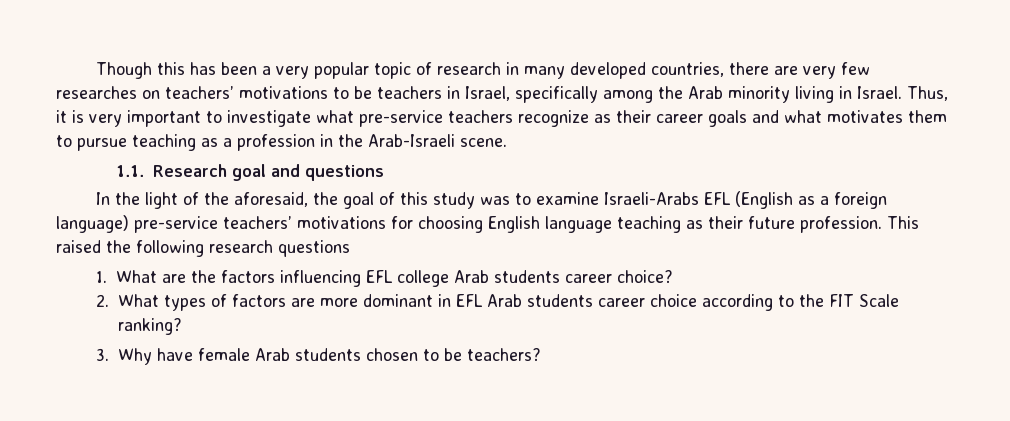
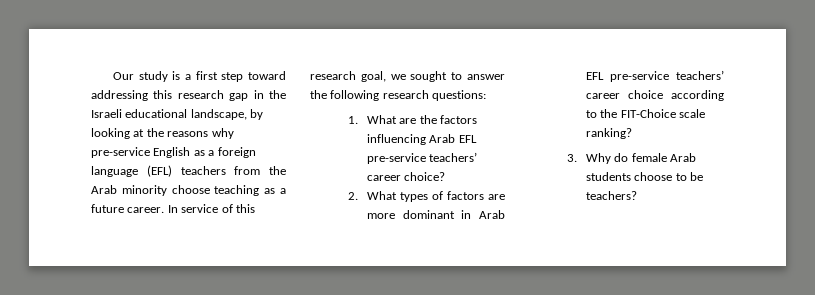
[96,62,871,79] [56,86,948,103] [56,110,947,127] [56,134,507,151] [116,164,385,181] [96,191,888,209] [56,215,919,233] [56,240,101,253] Though this has been a very popular topic of research in many developed countries, there are very few researches on teachers’ motivations to be teachers in Israel, specifically among the Arab minority living in Israel. Thus, it is very important to investigate what pre-service teachers recognize as their career goals and what motivates them to pursue teaching as a profession in the Arab-Israeli scene. // 1.1. Research goal and questions // In the light of the aforesaid, the goal of this study was to examine Israeli-Arabs EFL (English as a foreign language) pre-service teachers’ motivations for choosing English language teaching as their future profession. This raised -> [113,71,286,82] [91,90,286,101] [91,109,264,120] [91,128,234,139] [91,147,256,158] [91,165,286,177] [91,185,286,196] [91,204,255,213] [310,71,505,82] Our study is a first step toward addressing this research gap in the Israeli educational landscape, by looking at the reasons why pre-service English as a foreign language (EFL) teachers from the Arab minority choose teaching as a future career. In service of this research goal, we sought to answer
[278,240,350,257] questions -> [432,90,487,101] questions:
[366,270,561,287] EFL college Arab students -> [429,134,477,143] [366,152,478,164] Arab EFL pre-service teachers’
[456,294,594,307] EFL Arab students -> [479,210,505,219] [585,70,724,82] Arab EFL pre-service teachers’
[829,294,900,307] FIT Scale -> [620,109,705,118] FIT-Choice scale
[157,348,194,361] have -> [614,153,629,162] do
[366,348,419,361] chosen -> [634,172,673,181] choose

